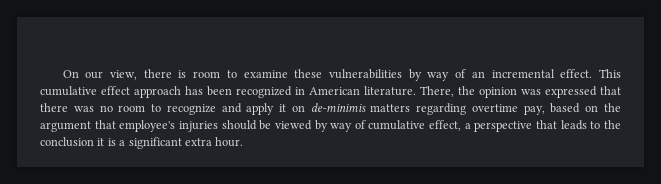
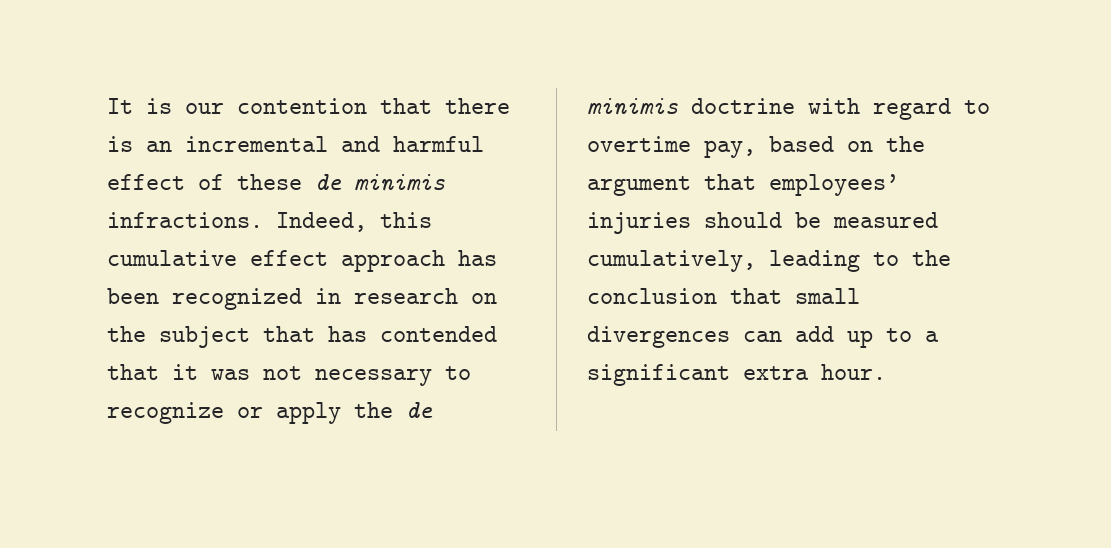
[62,69,621,81] On our view, there is room to examine these vulnerabilities by way of an incremental effect. This -> [107,98,510,114] [107,136,484,152] [107,174,445,191] [107,212,432,232] It is our contention that there is an incremental and harmful effect of these de minimis infractions. Indeed, this
[309,86,621,98] [40,103,467,115] American literature. There, the opinion was expressed that there was no room to recognize and apply it on de-minimis matters regarding -> [354,288,497,304] [107,326,497,348] [107,364,471,386] [107,402,433,424] [587,98,990,120] research on the subject that has contended that it was not necessary to recognize or apply the de minimis doctrine with regard to
[119,120,176,132] employee's -> [769,174,899,196] employees’
[274,120,621,132] [40,137,116,147] viewed by way of cumulative effect, a perspective that leads to the conclusion it is -> [833,212,938,228] [587,250,951,272] [587,288,860,304] [587,326,912,348] measured cumulatively, leading to the conclusion that small divergences can add up to

